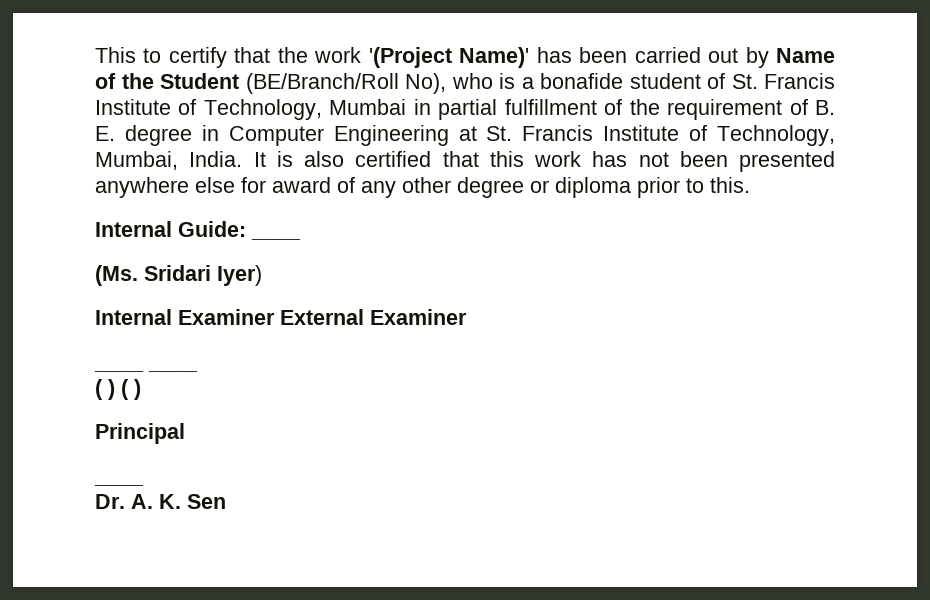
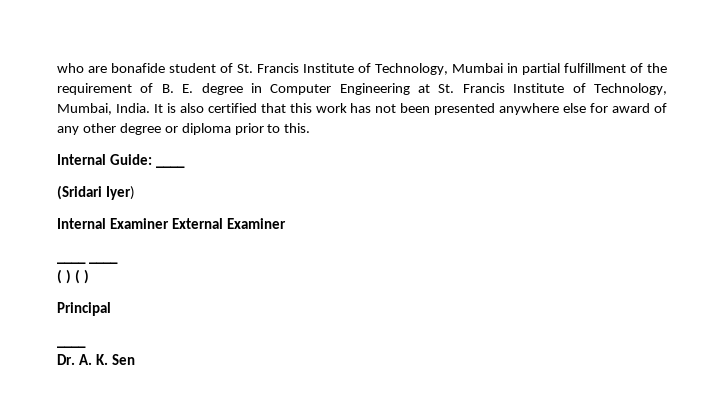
[95,47,835,68] [95,73,534,94] This to certify that the work '(Project Name)' has been carried out by Name of the Student (BE/Branch/Roll No), who is a -> [57,63,107,73] who are
[95,265,211,286] (Ms. Sridari -> [57,185,102,200] (Sridari

